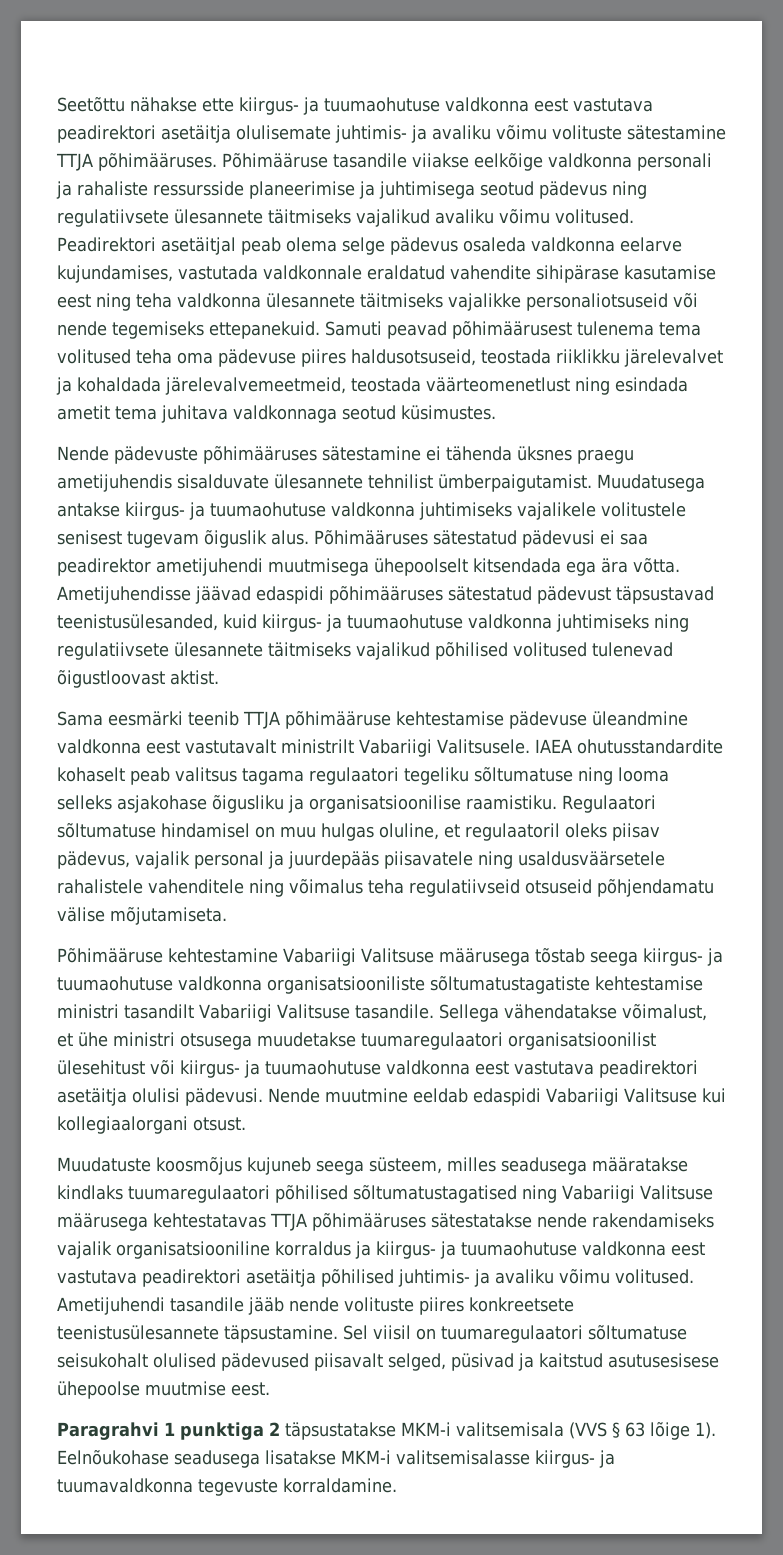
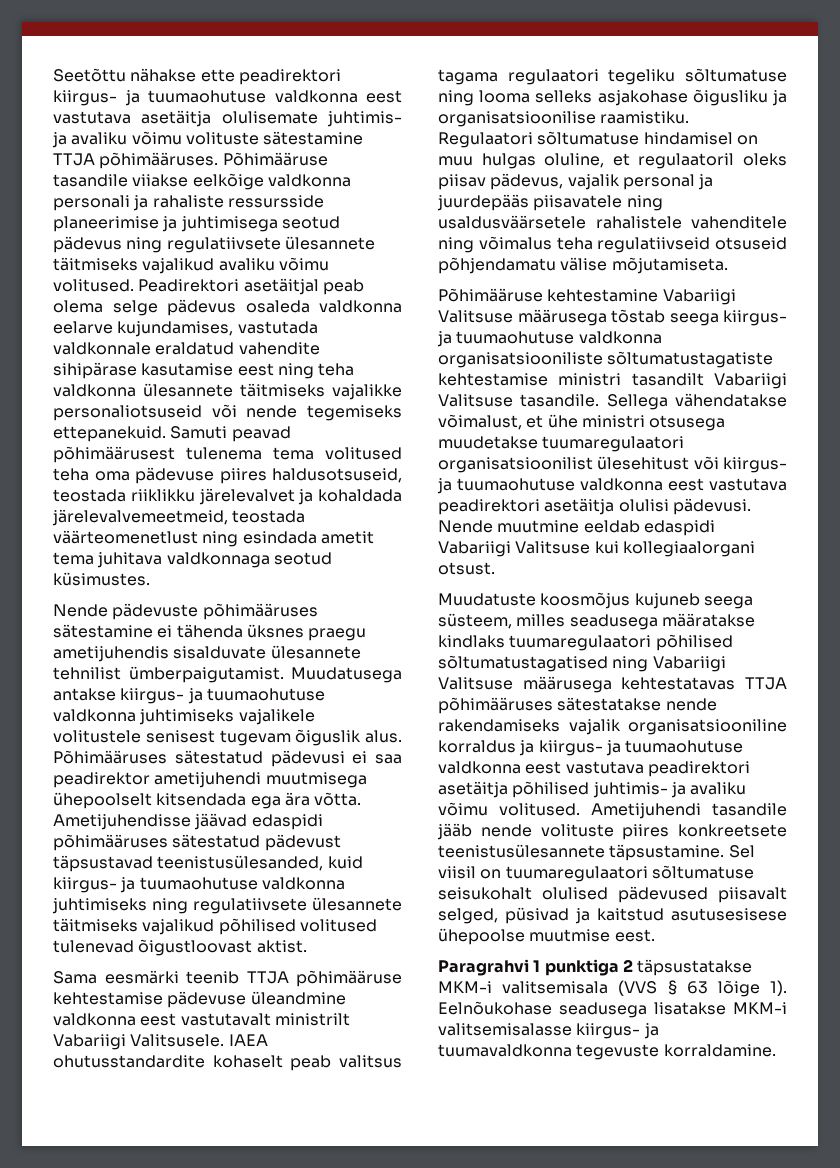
[239,97,653,115] [57,125,156,143] kiirgus- ja tuumaohutuse valdkonna eest vastutava peadirektori -> [238,69,341,85] [53,90,402,106] [53,111,131,124] peadirektori kiirgus- ja tuumaohutuse valdkonna eest vastutava

